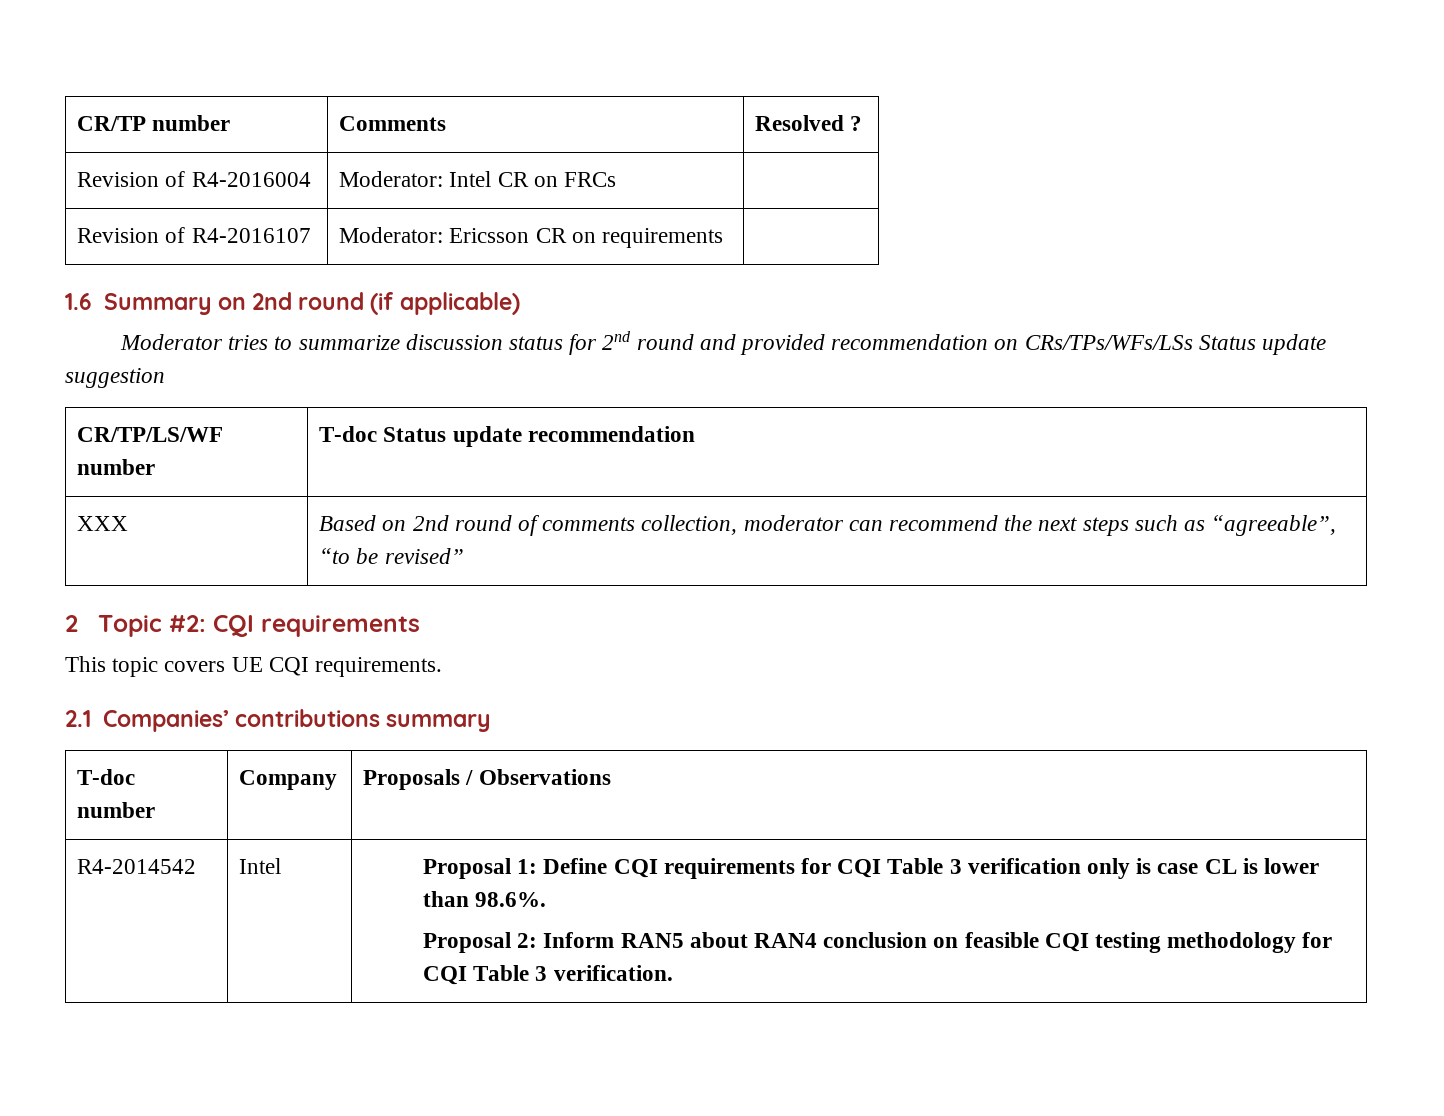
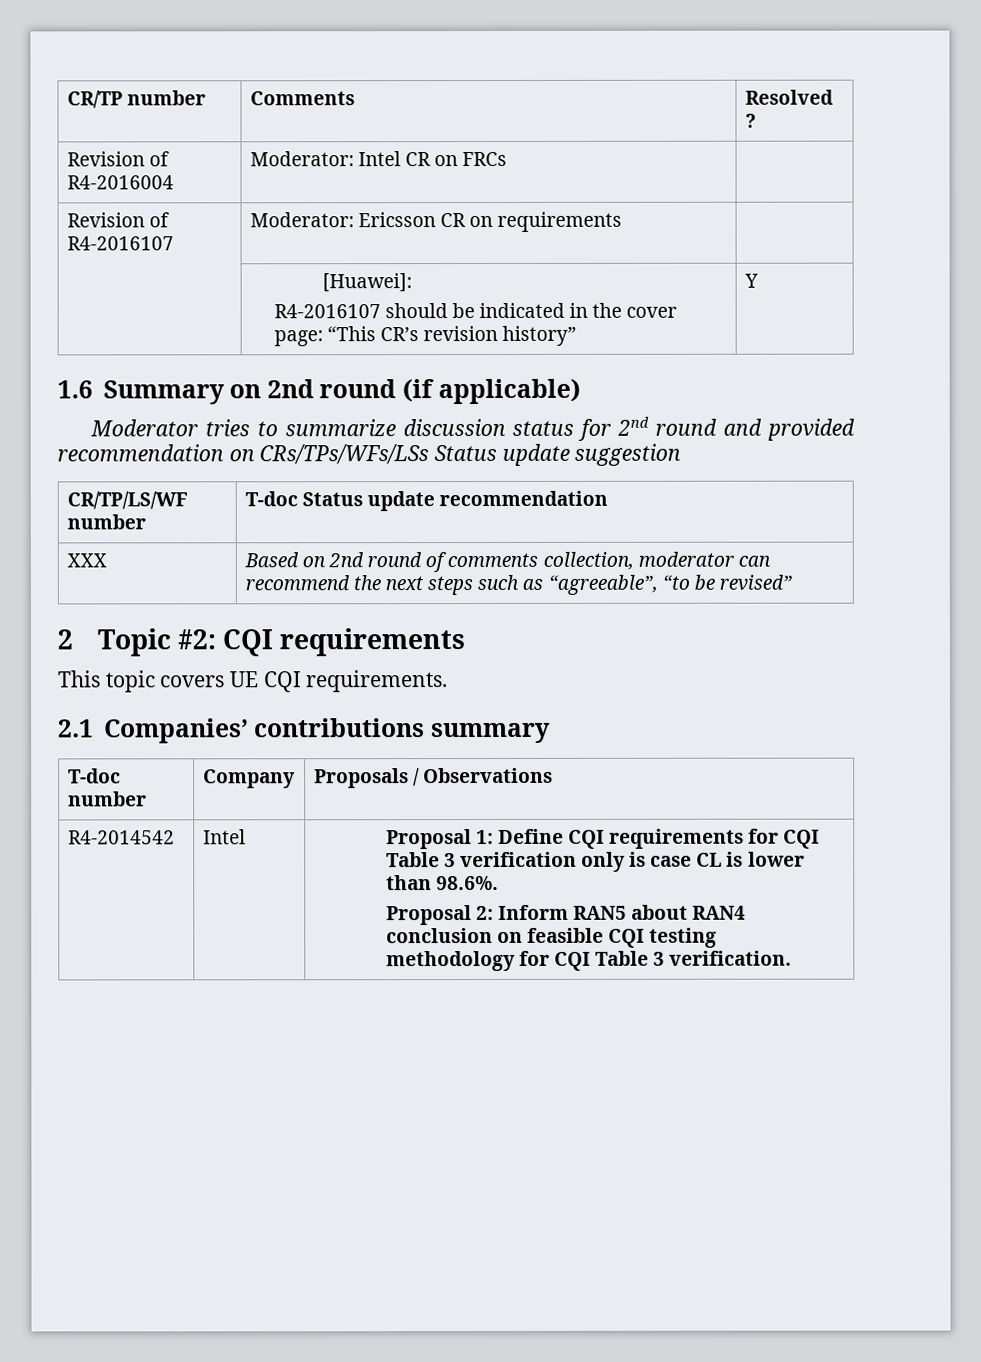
(724, 238) none -> [321,273,412,293] [273,302,678,319] [273,325,578,347] [743,273,758,288] // | [Huawei]: // R4-2016107 should be indicated in the cover page: “This CR’s revision history” | Y

